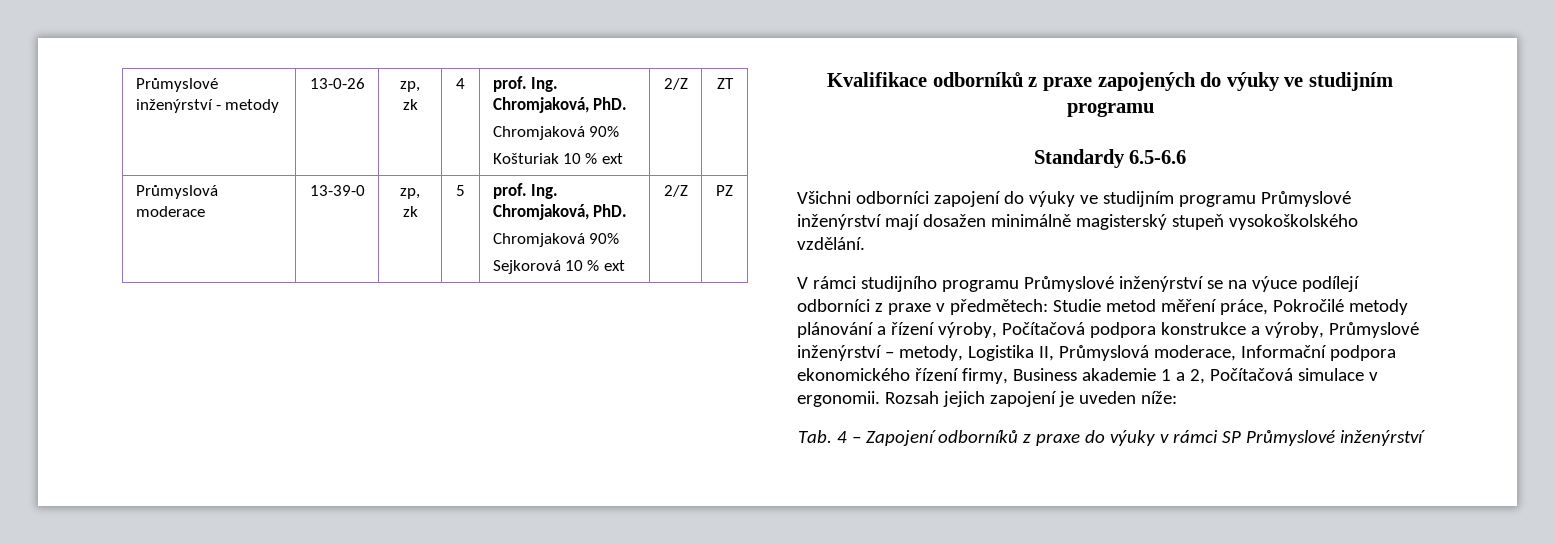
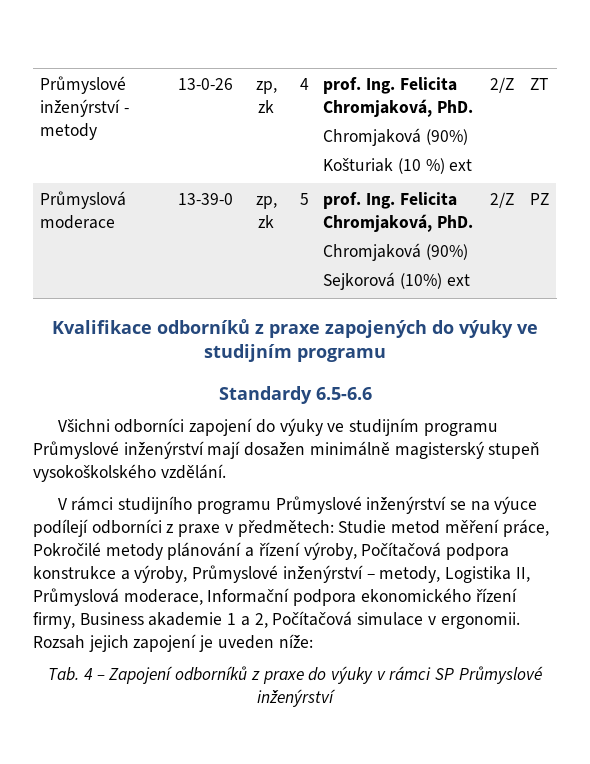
[492,97,628,113] [492,126,620,140] Chromjaková, PhD. // Chromjaková 90% -> [399,77,457,91] [323,99,473,117] [323,128,468,146] Felicita Chromjaková, PhD. // Chromjaková (90%)
[563,153,598,164] 10 % -> [397,158,445,174] (10 %)
[492,204,628,220] [492,233,620,247] Chromjaková, PhD. // Chromjaková 90% -> [399,192,457,206] [323,214,473,232] [323,243,468,261] Felicita Chromjaková, PhD. // Chromjaková (90%)
[565,260,600,271] 10 % -> [399,273,442,289] (10%)

